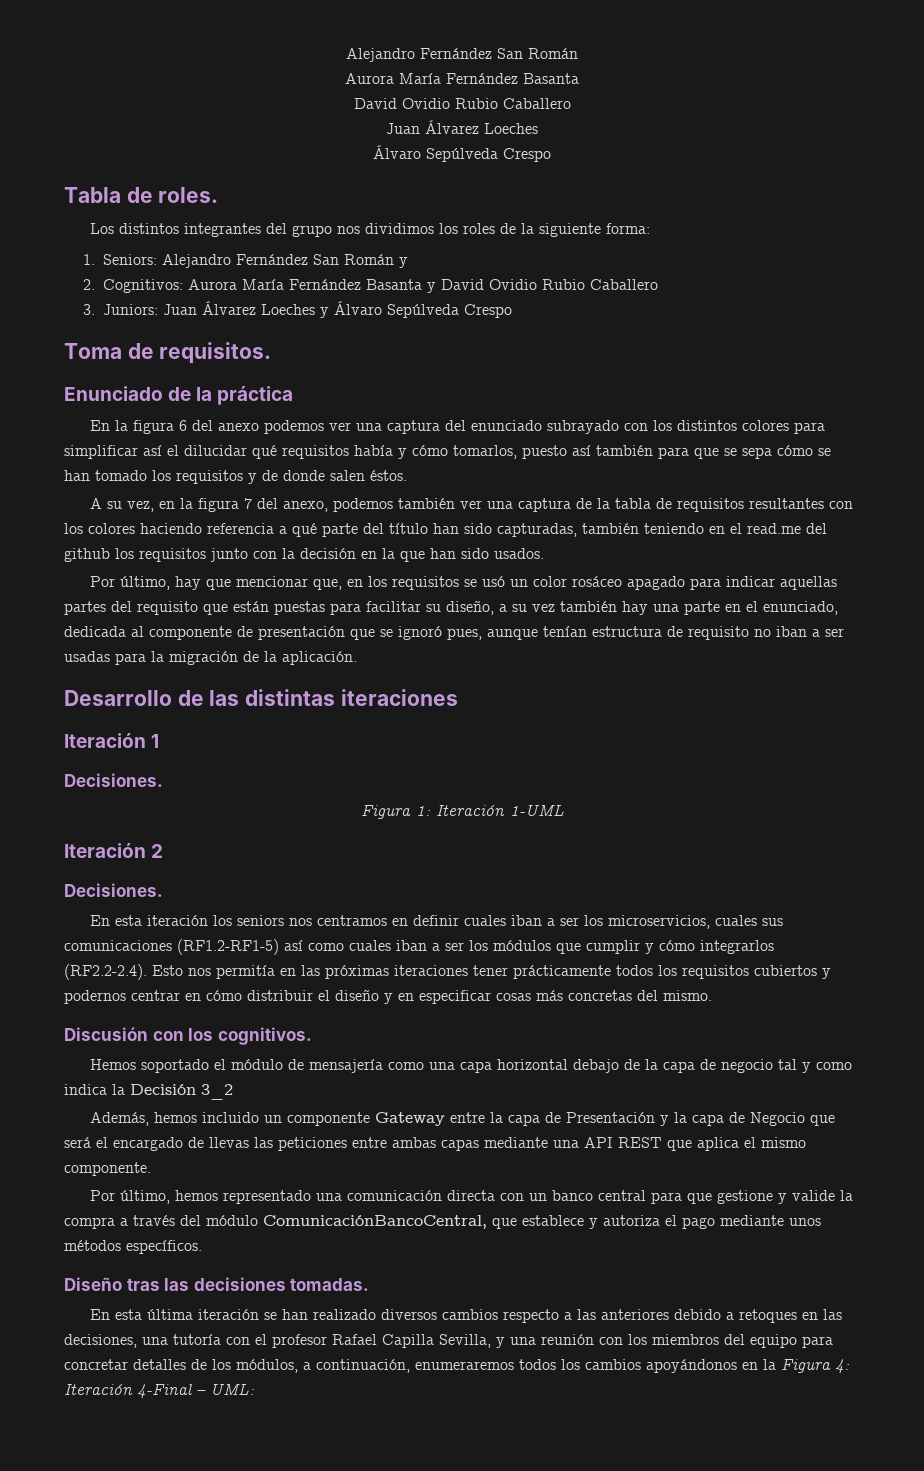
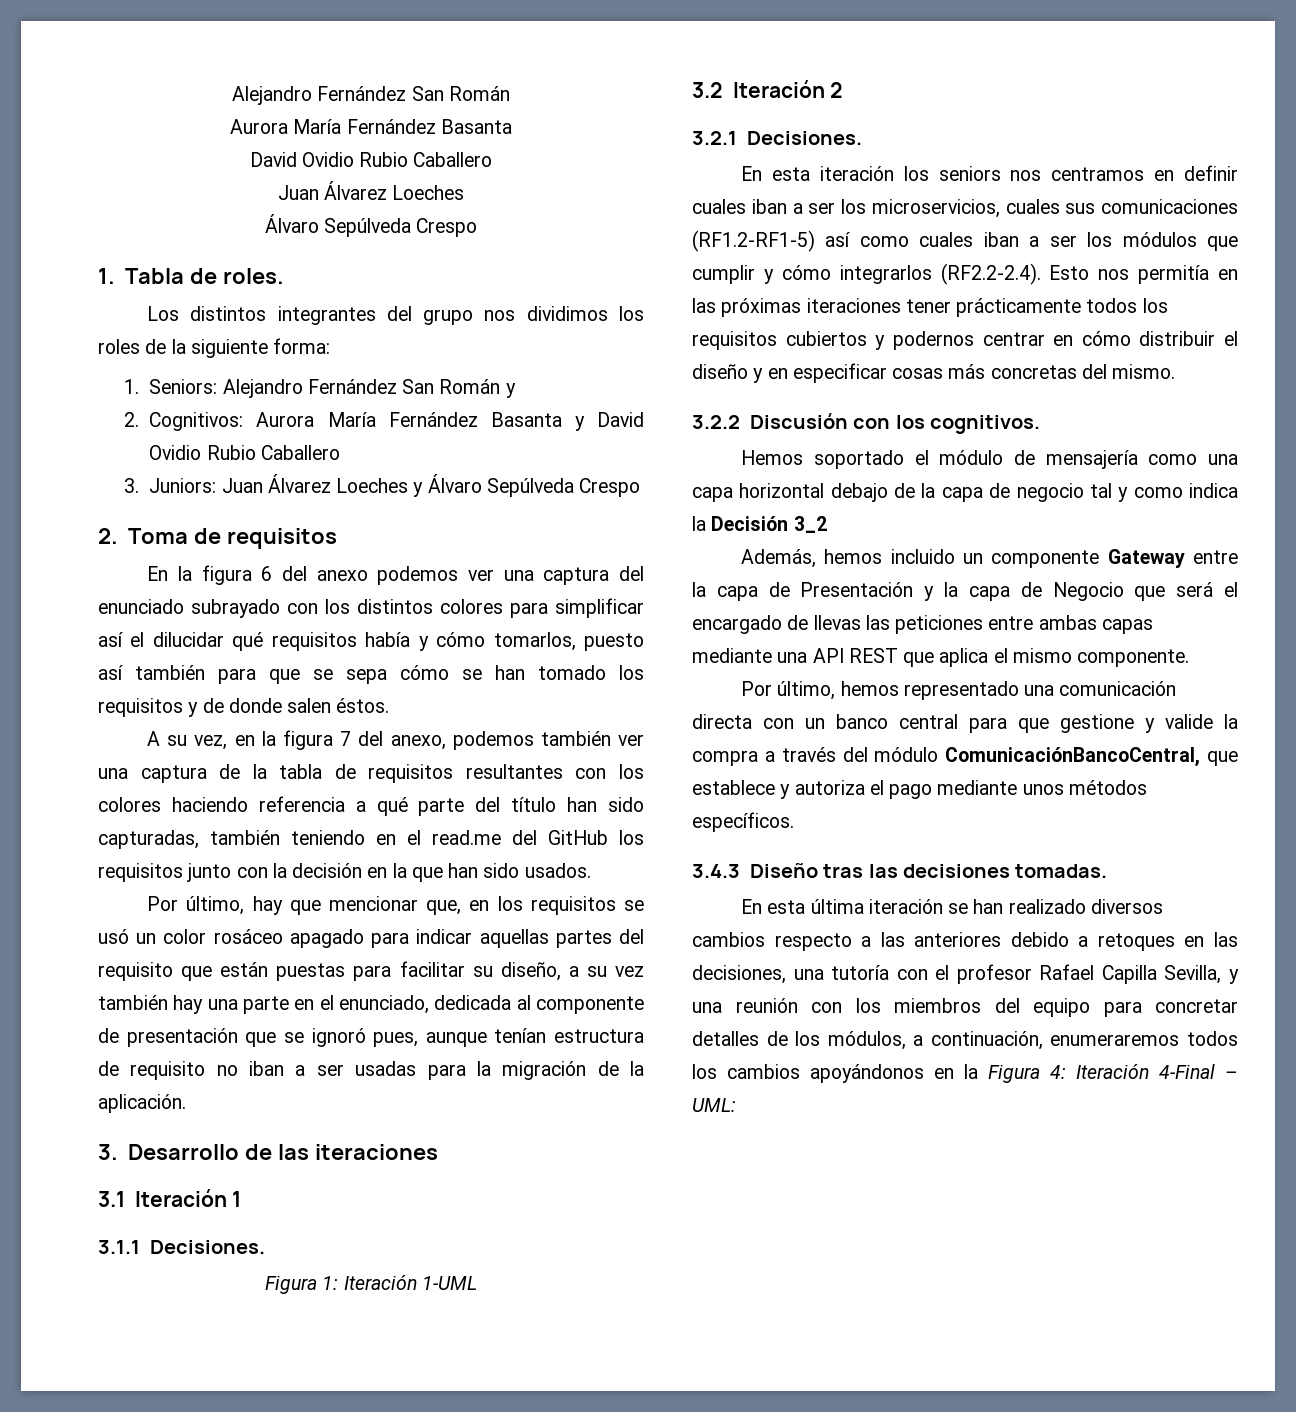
(551, 155) none -> [98,268,115,284] 1.
(512, 311) none -> [98,528,118,544] 2.
[159,342,272,364] [64,386,294,405] requisitos. // Enunciado de la práctica -> [226,528,337,549] requisitos
[64,548,110,562] github -> [548,830,608,845] GitHub
(357, 658) none -> [98,1144,118,1160] 3.
[245,689,336,706] distintas -> (309, 1152) none
(458, 697) none -> [98,1191,125,1207] 3.1
(160, 741) none -> [98,1240,140,1254] 3.1.1
(564, 810) none -> [692,82,723,98] 3.2
(164, 851) none -> [692,131,737,145] 3.2.1
(712, 995) none -> [692,415,740,429] 3.2.2
(202, 1247) none -> [692,864,740,878] 3.4.3

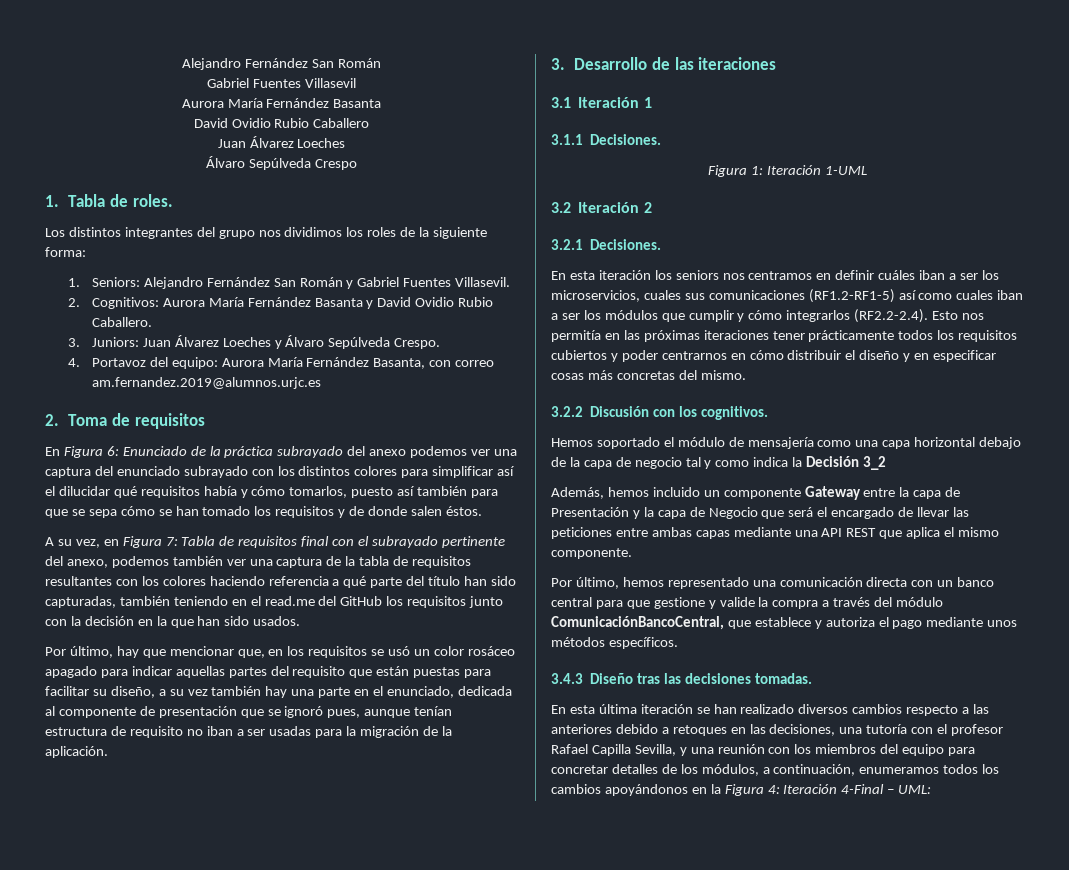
[232,86,510,105] Alejandro Fernández San Román -> [182,58,381,70] [207,78,356,88] Alejandro Fernández San Román // Gabriel Fuentes Villasevil
(516, 390) none -> [357,277,511,287] Gabriel Fuentes Villasevil.
[260,445,340,460] Caballero -> [91,317,152,327] Caballero.
[579,478,641,497] Crespo -> [394,338,441,349] [68,357,495,369] [91,377,321,389] Crespo. // 4. Portavoz del equipo: Aurora María Fernández Basanta, con correo am.fernandez.2019@alumnos.urjc.es
[177,565,273,585] la figura 6 -> [63,446,344,458] Figura 6: Enunciado de la práctica subrayado
[261,730,352,750] la figura 7 -> [122,536,505,548] Figura 7: Tabla de requisitos final con el subrayado pertinente
[692,199,746,214] cuales -> [878,270,916,280] cuáles
[892,331,1045,350] podernos centrar -> [621,350,727,362] poder centrarnos
[813,615,861,630] llevas -> [917,507,950,517] llevar
[1050,1034,1180,1046] enumeraremos -> [859,767,940,774] enumeramos

